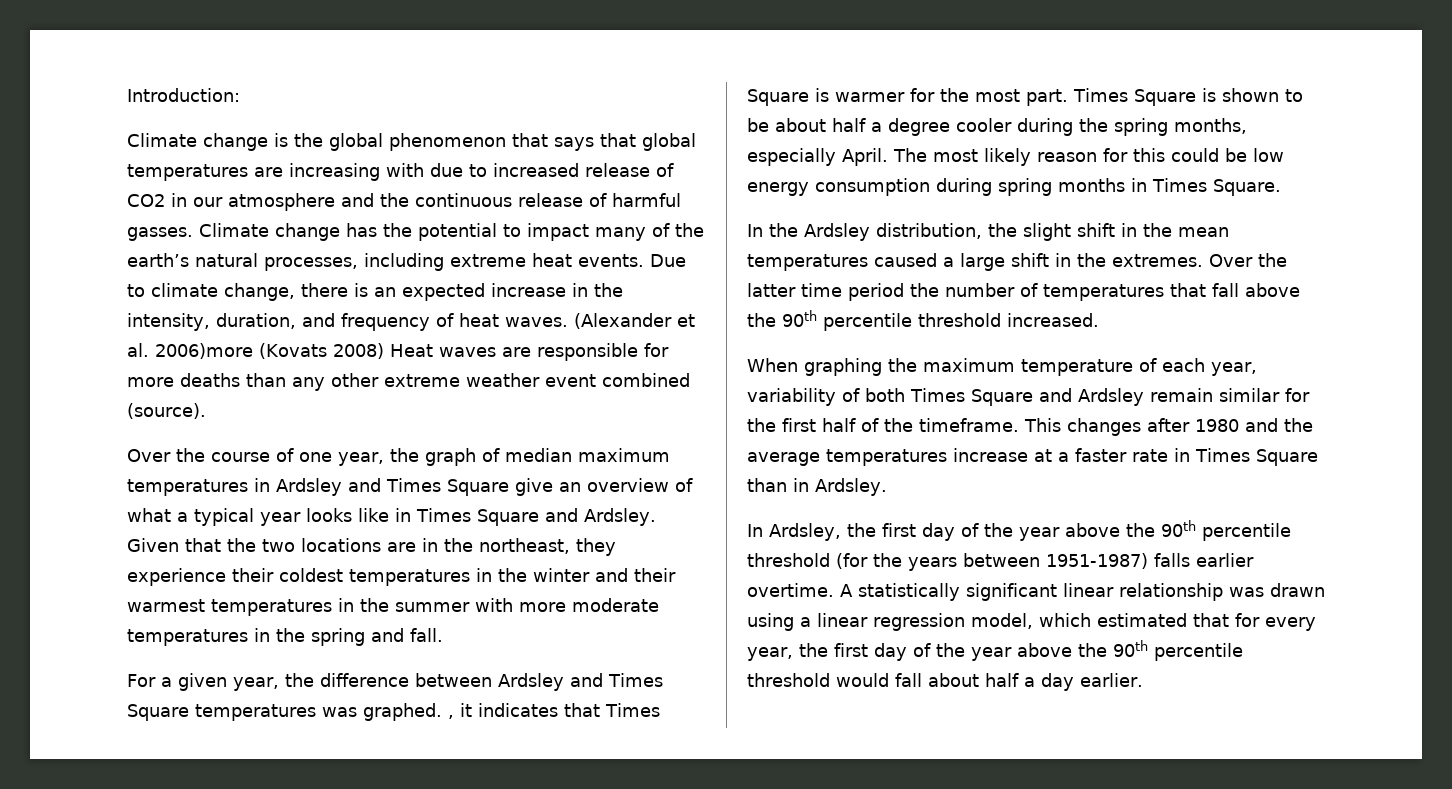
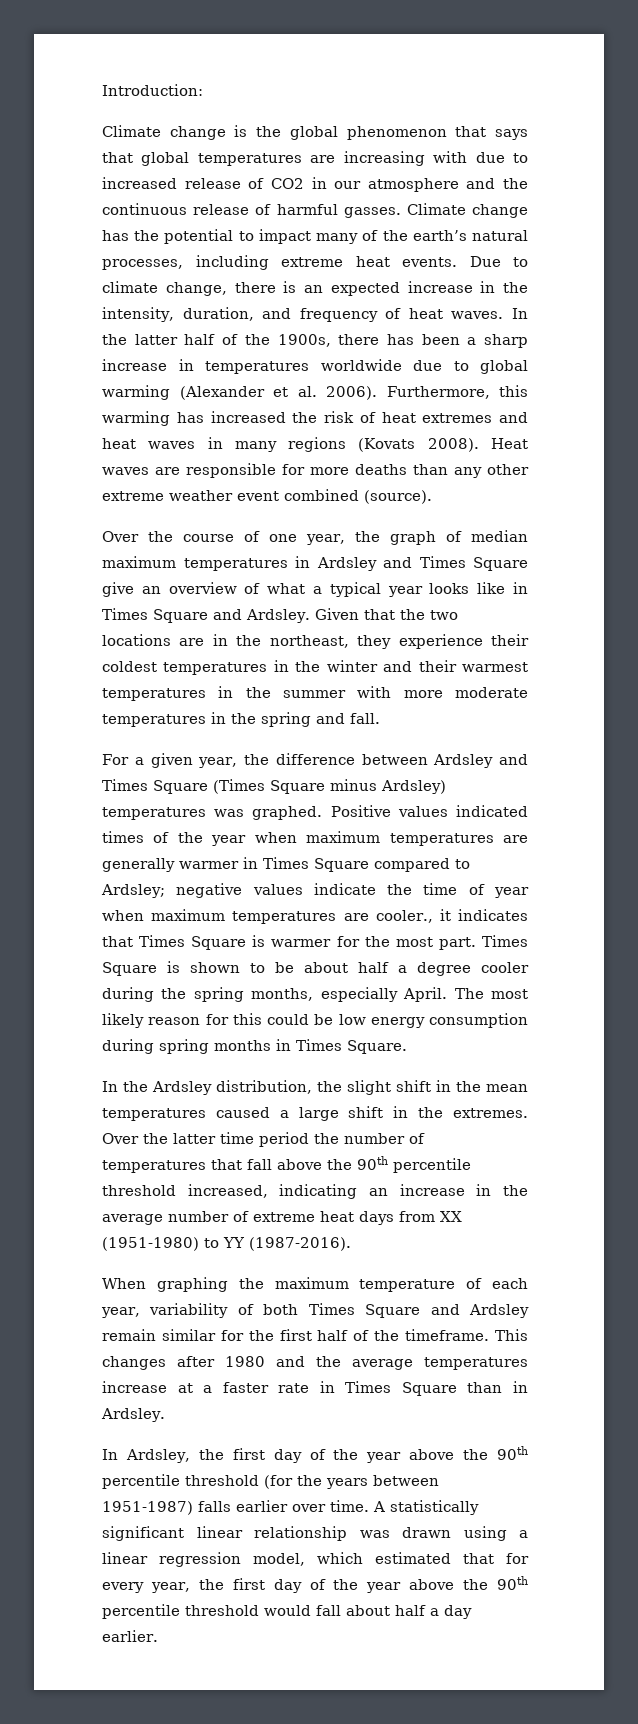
[574,313,695,329] [127,343,384,359] (Alexander et al. 2006)more (Kovats 2008) -> [512,308,528,319] [102,334,528,348] [102,359,528,374] [102,385,528,400] [102,411,528,426] [102,437,479,452] In the latter half of the 1900s, there has been a sharp increase in temperatures worldwide due to global warming (Alexander et al. 2006). Furthermore, this warming has increased the risk of heat extremes and heat waves in many regions (Kovats 2008).
[195,703,454,721] temperatures was graphed. , -> [213,779,446,794] [102,805,528,820] [102,831,528,846] [102,857,470,872] [101,883,529,898] [102,909,433,924] (Times Square minus Ardsley) temperatures was graphed. Positive values indicated times of the year when maximum temperatures are generally warmer in Times Square compared to Ardsley; negative values indicate the time of year when maximum temperatures are cooler.,
[1007,313,1099,327] increased. -> [187,1184,528,1199] [102,1211,462,1225] [102,1237,351,1251] increased, indicating an increase in the average number of extreme heat days from XX (1951-1980) to YY (1987-2016).
[747,583,834,597] overtime. -> [292,1500,369,1512] over time.

